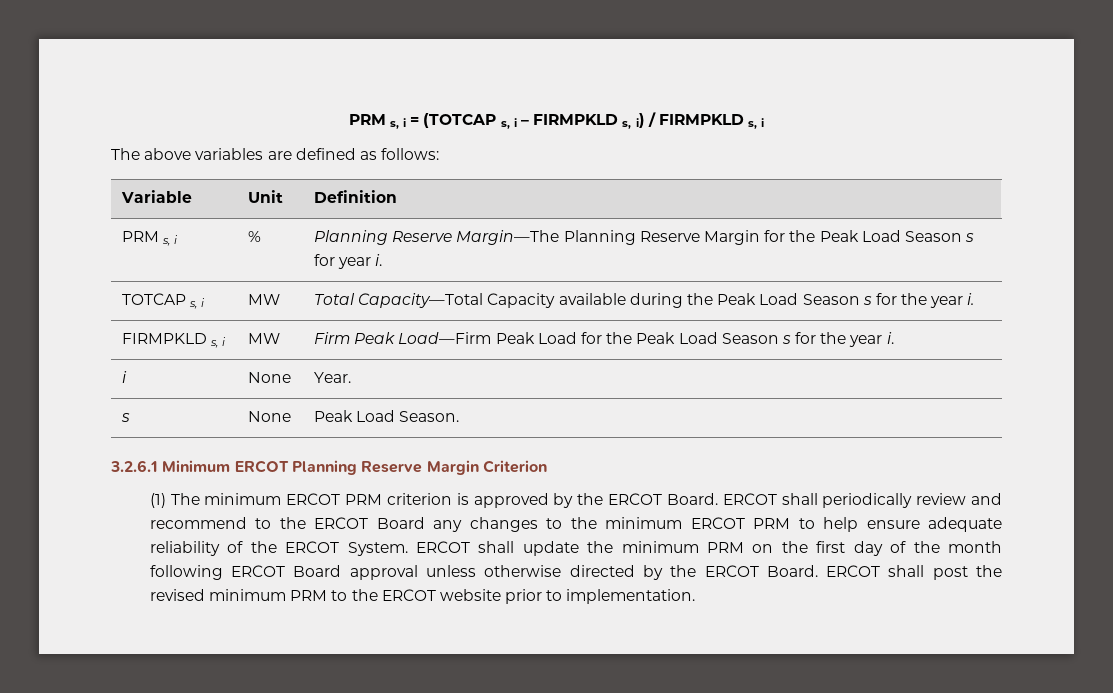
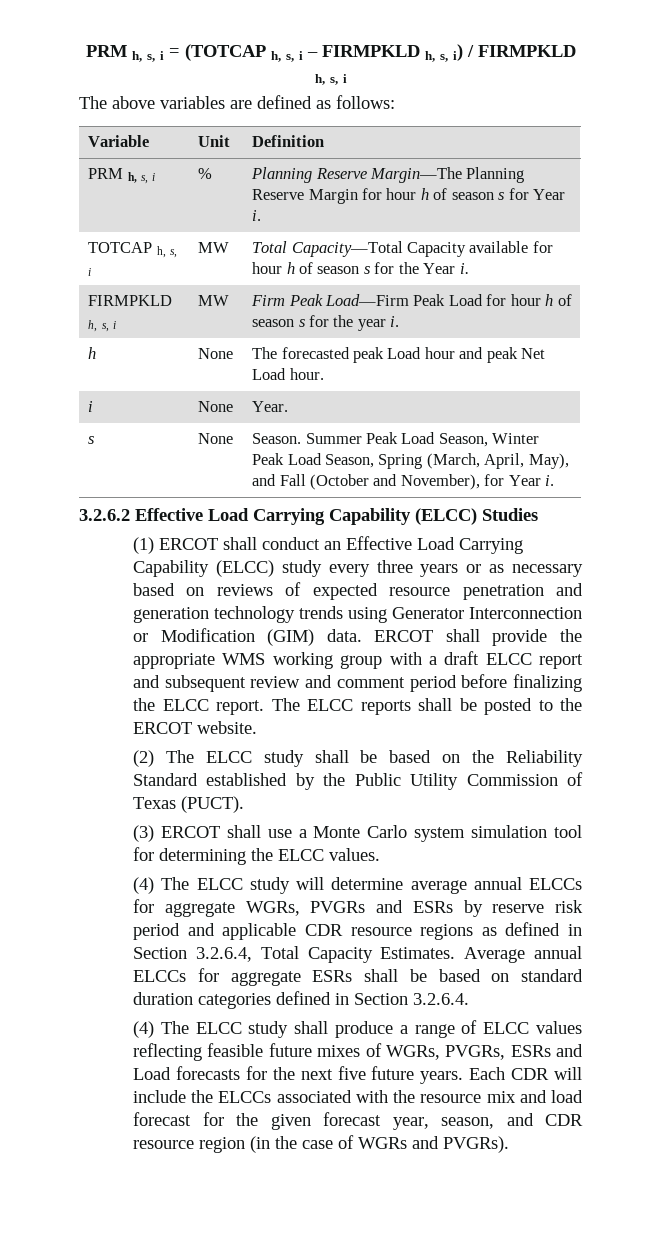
[348,114,386,125] PRM -> [85,45,142,62] PRM h,
(497, 120) none -> [270,51,281,62] h,
(619, 119) none -> [424,51,435,62] h,
(744, 119) none -> [314,74,325,85] h,
(160, 236) none -> [127,172,137,183] h,
[789,230,975,242] [314,254,372,269] the Peak Load Season s for year -> [386,188,566,200] hour h of season s for Year
(187, 299) none -> [156,246,166,258] h,
[629,293,964,308] during the Peak Load Season s for the year -> [532,241,553,253] [252,262,456,274] for hour h of season s for the Year
(208, 338) none -> [88,320,98,332] h,
[606,332,894,347] the Peak Load Season s for the year i. -> [510,294,572,306] [252,315,400,331] [88,347,97,359] [198,348,234,359] [252,347,546,363] [252,368,324,380] hour h of season s for the year i. // h | None | The forecasted peak Load hour and peak Net Load hour.
[314,410,460,422] [110,460,547,475] [149,493,1002,508] [149,517,1002,532] [149,541,1003,556] [149,565,1002,580] [149,589,696,604] Peak Load Season. // 3.2.6.1 Minimum ERCOT Planning Reserve Margin Criterion // (1) The minimum ERCOT PRM criterion is approved by the ERCOT Board. ERCOT shall periodically review and recommend to the ERCOT Board any changes to the minimum ERCOT PRM to help ensure adequate reliability of the ERCOT System. ERCOT shall update the minimum PRM on the first day of the month following ERCOT Board approval unless otherwise directed by the ERCOT Board. ERCOT shall post the revised minimum PRM to the ERCOT website prior to implementation. -> [252,432,540,447] [252,453,569,469] [252,474,555,490] [79,508,538,525] [132,536,523,554] [132,560,583,577] [132,582,583,600] [132,606,582,623] [132,628,583,646] [132,651,583,669] [132,674,582,692] [132,698,583,715] [132,721,257,734] [132,750,583,767] [132,772,583,790] [132,796,244,813] [132,825,582,842] [132,847,380,865] [132,877,582,894] [132,899,583,917] [132,922,582,940] [132,946,582,963] [132,968,583,986] [132,991,469,1009] [132,1020,583,1038] [132,1043,583,1061] [132,1066,582,1084] [132,1090,584,1103] [132,1112,583,1130] [132,1135,509,1153] Season. Summer Peak Load Season, Winter Peak Load Season, Spring (March, April, May), and Fall (October and November), for Year i. // 3.2.6.2 Effective Load Carrying Capability (ELCC) Studies // (1) ERCOT shall conduct an Effective Load Carrying Capability (ELCC) study every three years or as necessary based on reviews of expected resource penetration and generation technology trends using Generator Interconnection or Modification (GIM) data. ERCOT shall provide the appropriate WMS working group with a draft ELCC report and subsequent review and comment period before finalizing the ELCC report. The ELCC reports shall be posted to the ERCOT website. // (2) The ELCC study shall be based on the Reliability Standard established by the Public Utility Commission of Texas (PUCT). // (3) ERCOT shall use a Monte Carlo system simulation tool for determining the ELCC values. // (4) The ELCC study will determine average annual ELCCs for aggregate WGRs, PVGRs and ESRs by reserve risk period and applicable CDR resource regions as defined in Section 3.2.6.4, Total Capacity Estimates. Average annual ELCCs for aggregate ESRs shall be based on standard duration categories defined in Section 3.2.6.4. // (4) The ELCC study shall produce a range of ELCC values reflecting feasible future mixes of WGRs, PVGRs, ESRs and Load forecasts for the next five future years. Each CDR will include the ELCCs associated with the resource mix and load forecast for the given forecast year, season, and CDR resource region (in the case of WGRs and PVGRs).

